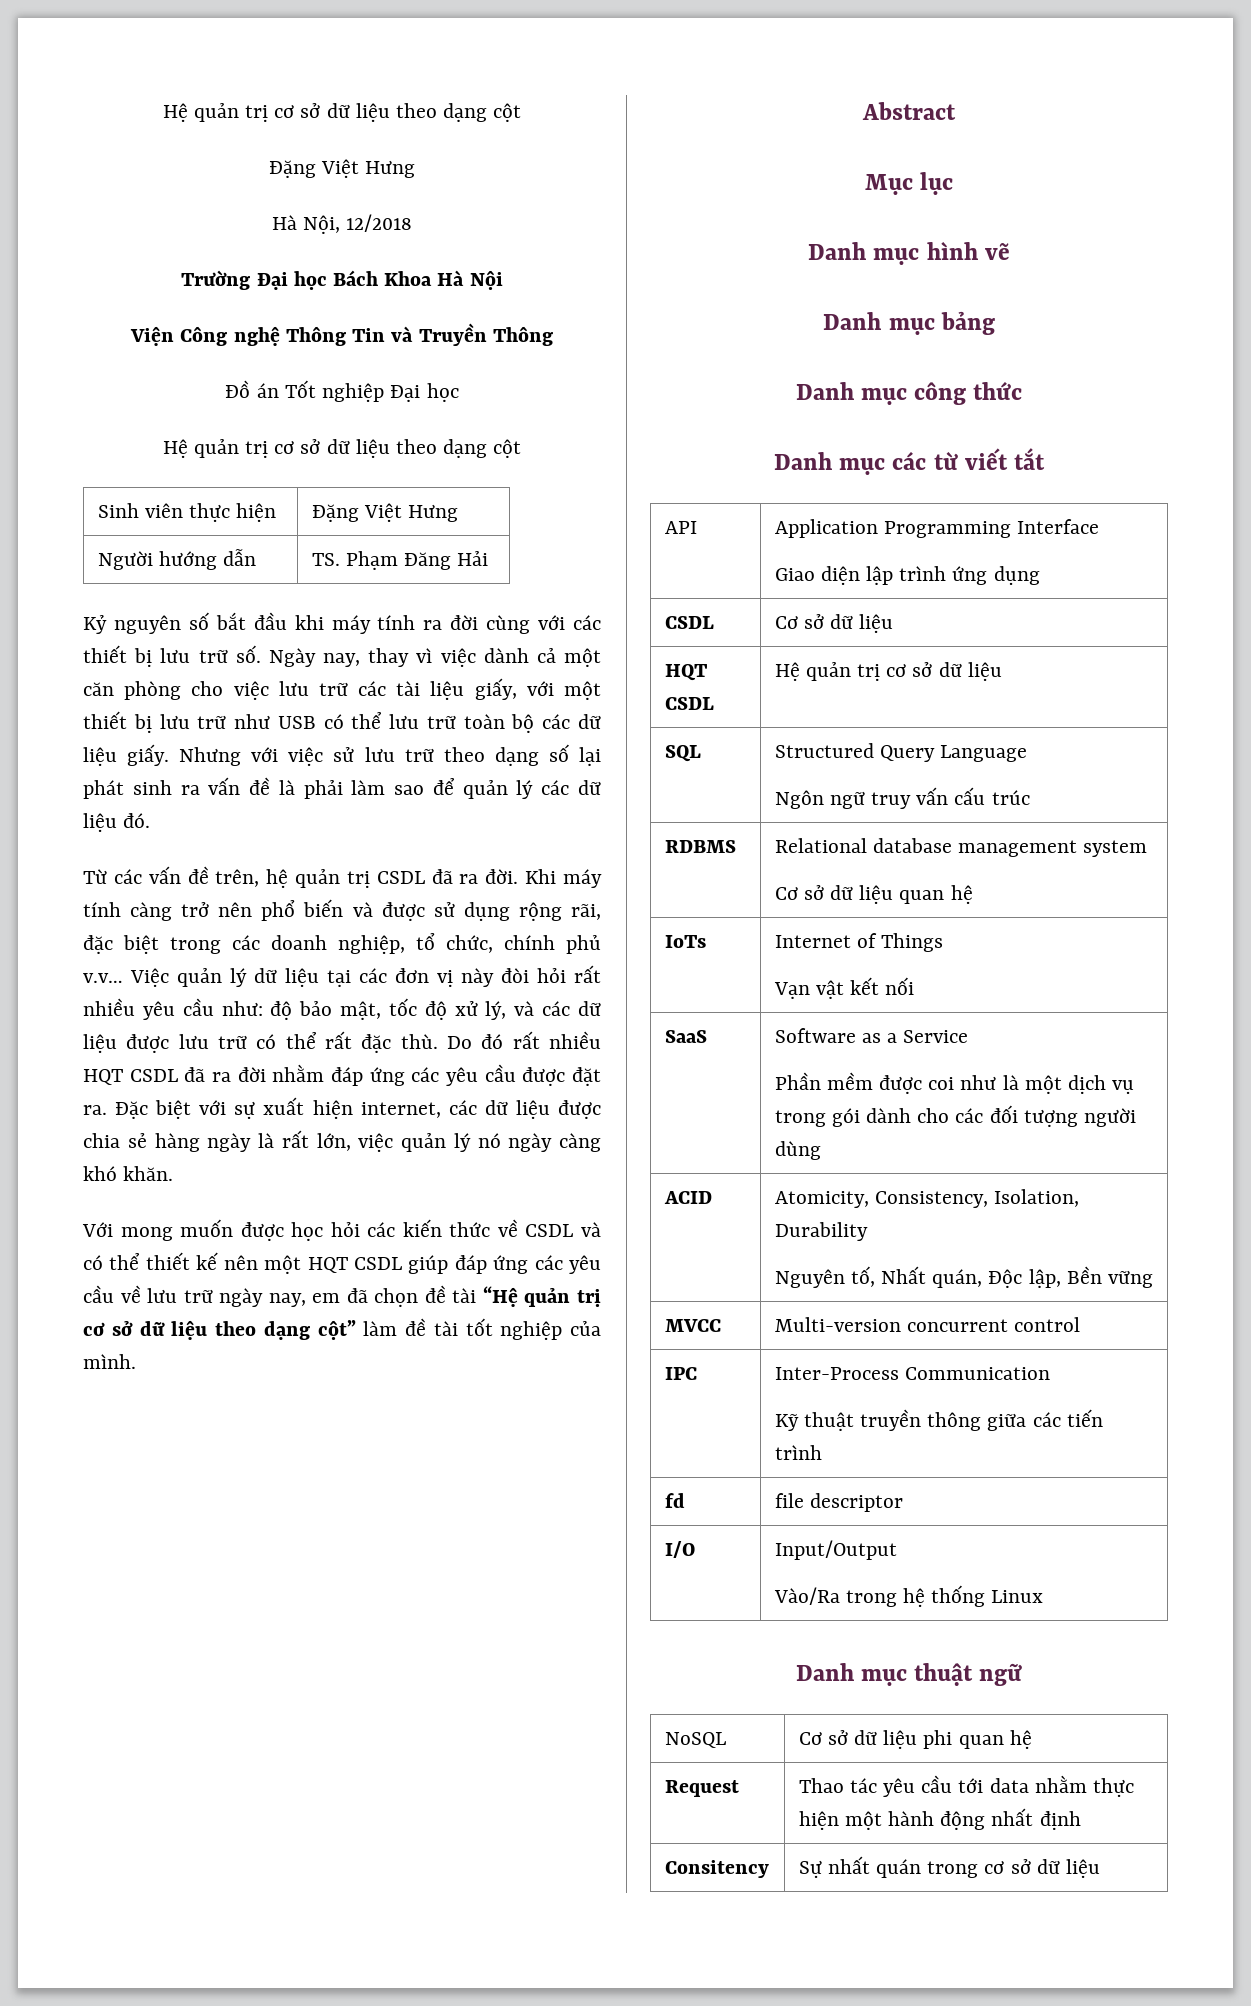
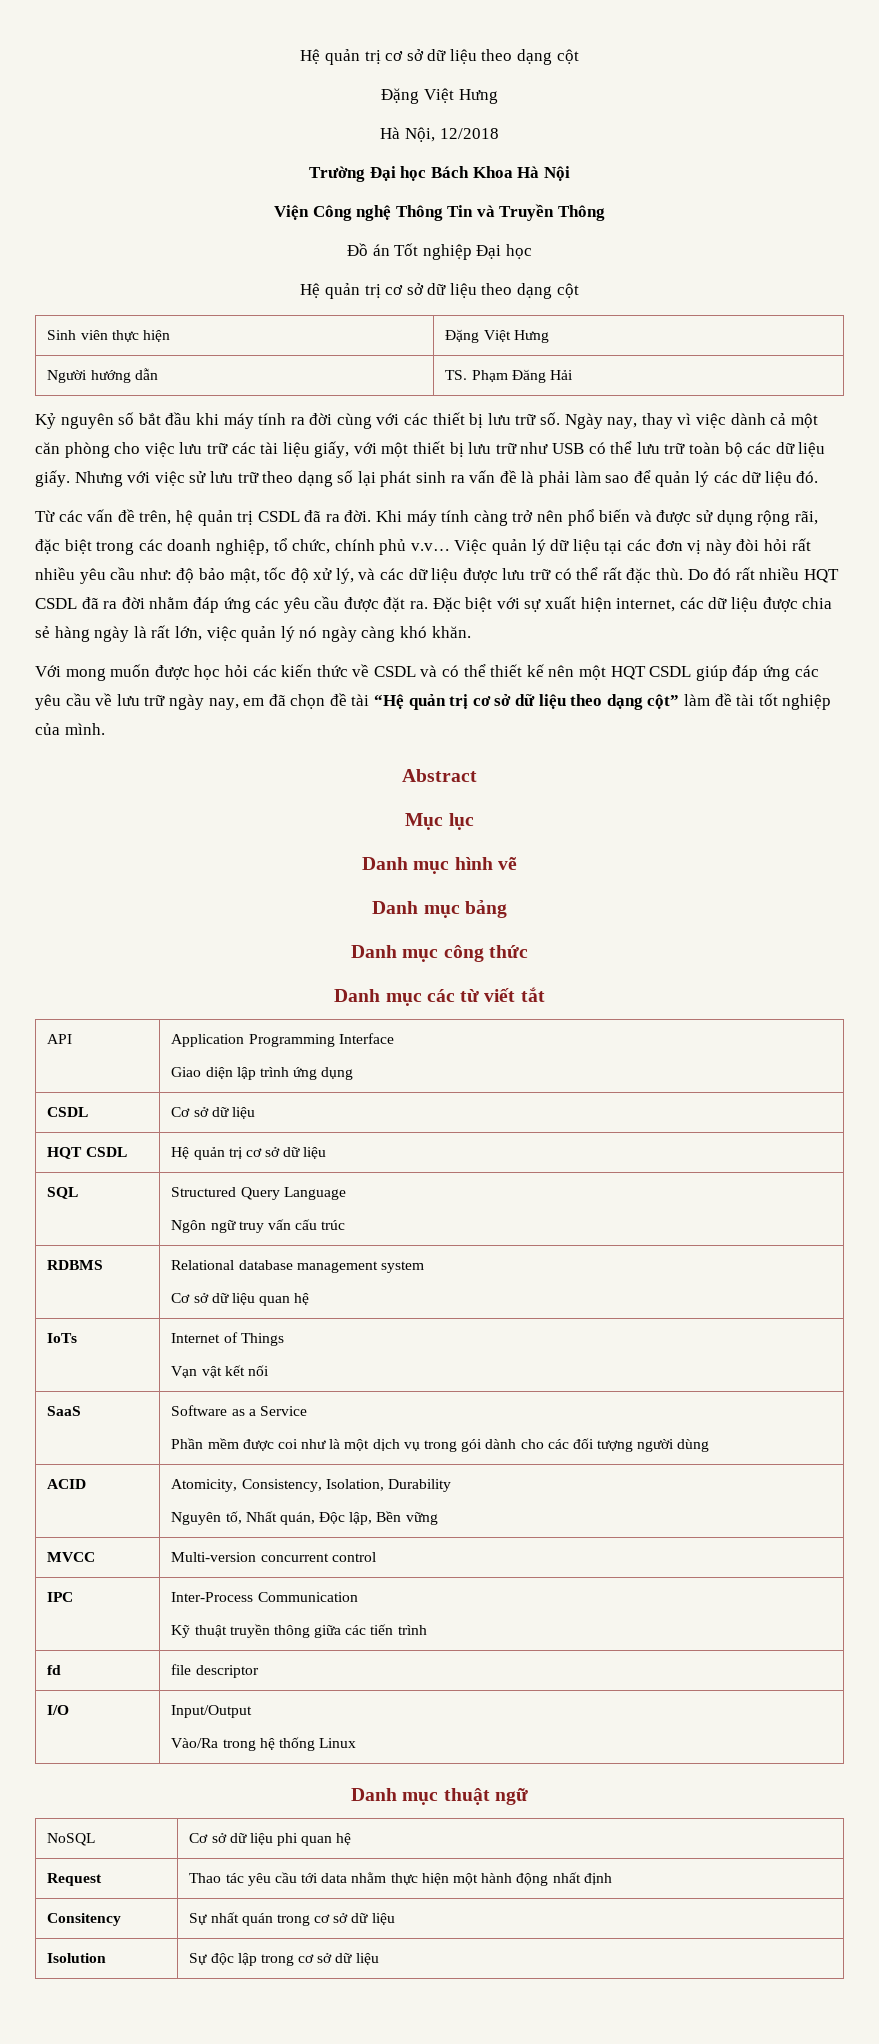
(1101, 1868) none -> [47,1953,107,1963] [189,1953,379,1966] // Isolution | Sự độc lập trong cơ sở dữ liệu

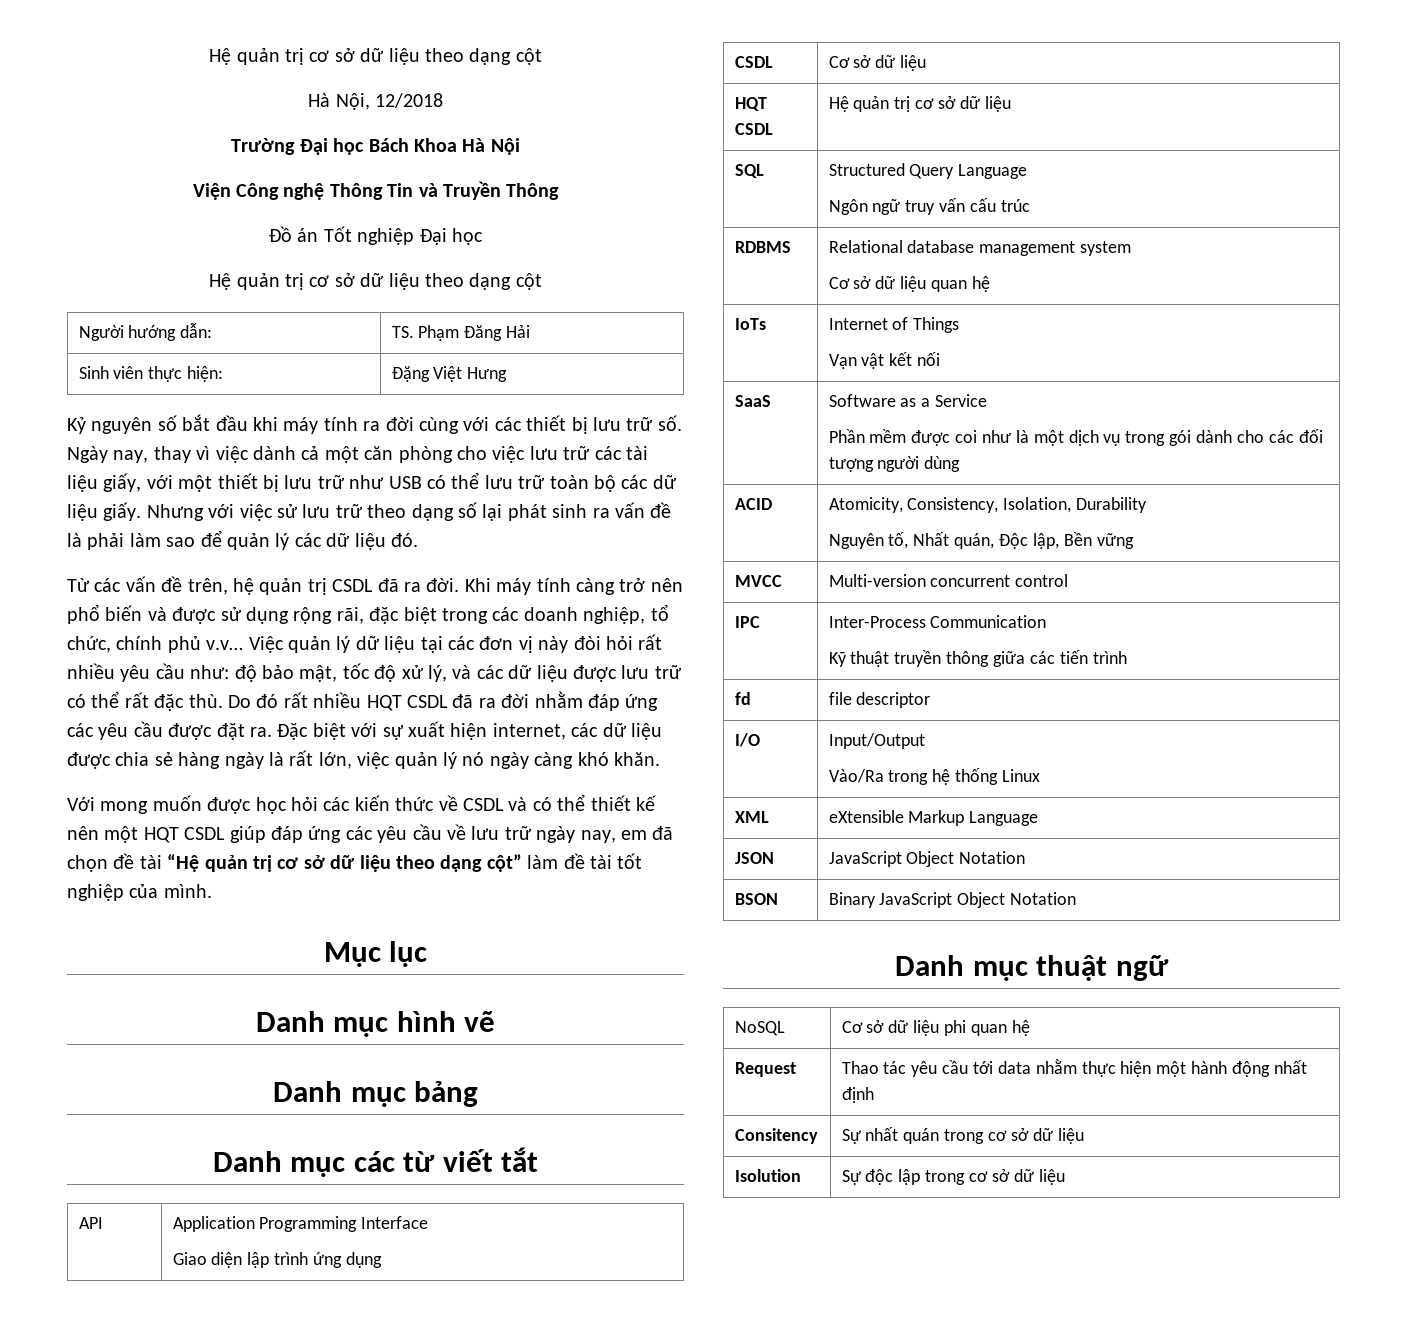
[381,88,498,104] // Đặng Việt Hưng -> (542, 56) none
[47,330,170,342] [445,329,549,343] // Sinh viên thực hiện | Đặng Việt Hưng -> (542, 281) none
[134,368,158,380] dẫn -> [180,323,213,338] dẫn:
(573, 375) none -> [78,366,224,382] [391,366,508,382] // Sinh viên thực hiện: | Đặng Việt Hưng
[402,769,477,782] // Abstract -> (212, 891) none
[351,945,528,962] // Danh mục công thức -> (478, 1094) none
(357, 1743) none -> [734,811,769,823] [828,810,1039,826] [734,852,774,864] [828,851,1026,867] [734,893,778,905] [828,892,1077,908] // XML | eXtensible Markup Language // JSON | JavaScript Object Notation // BSON | Binary JavaScript Object Notation

